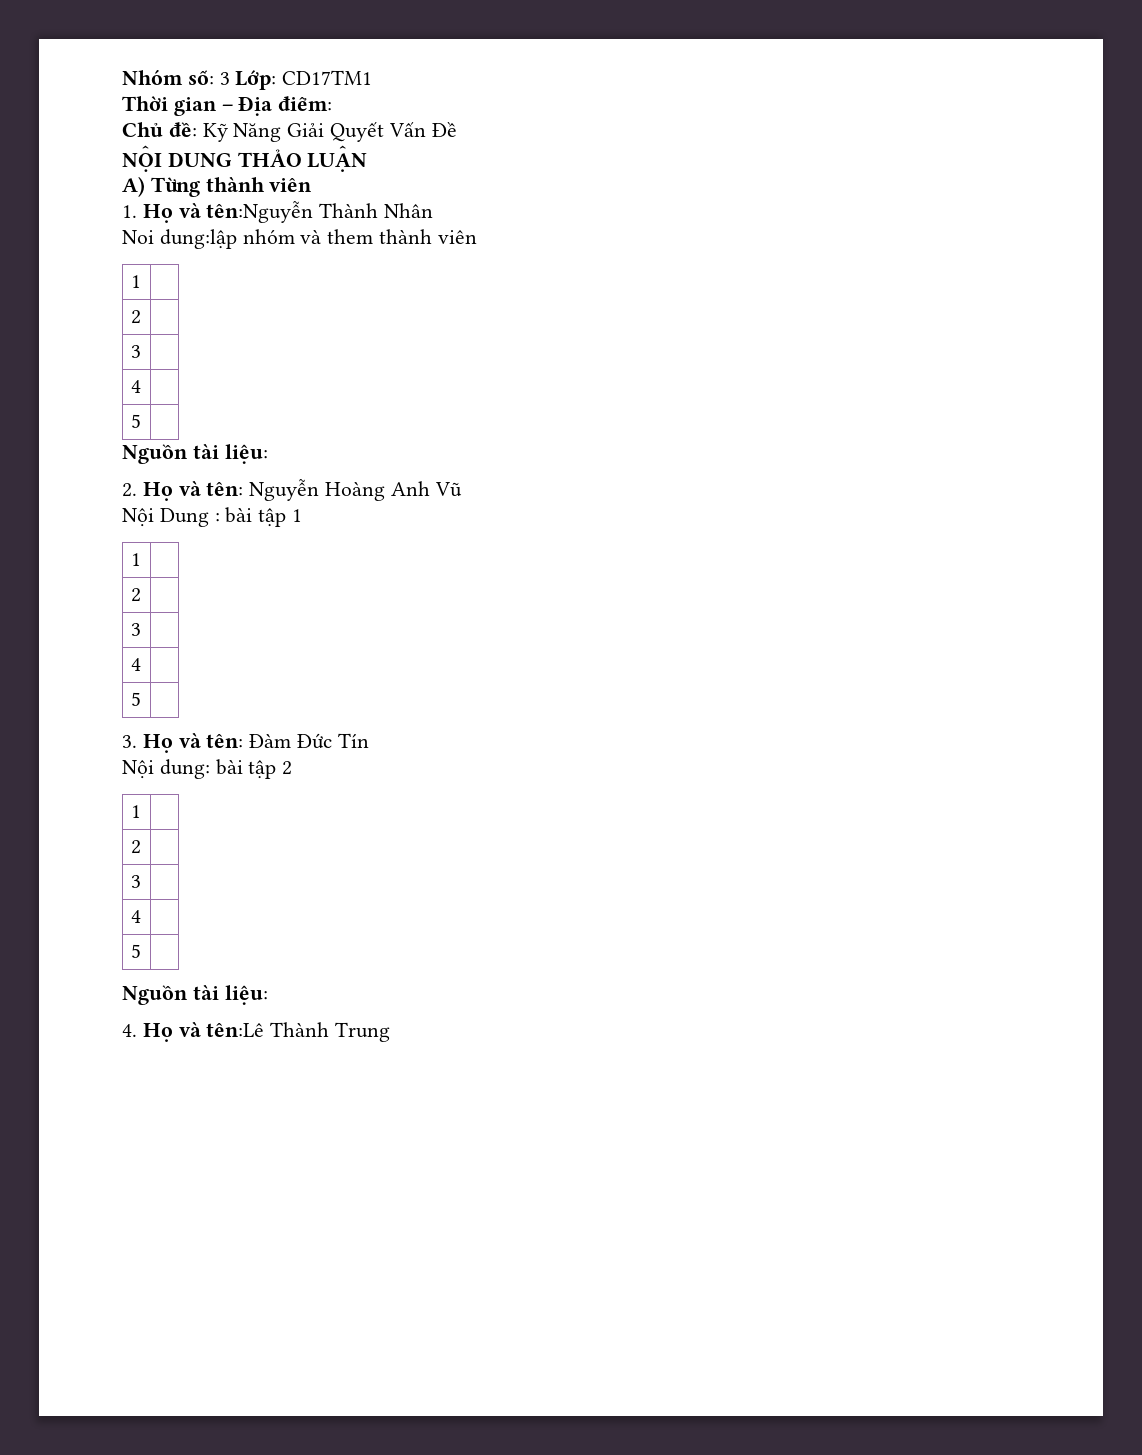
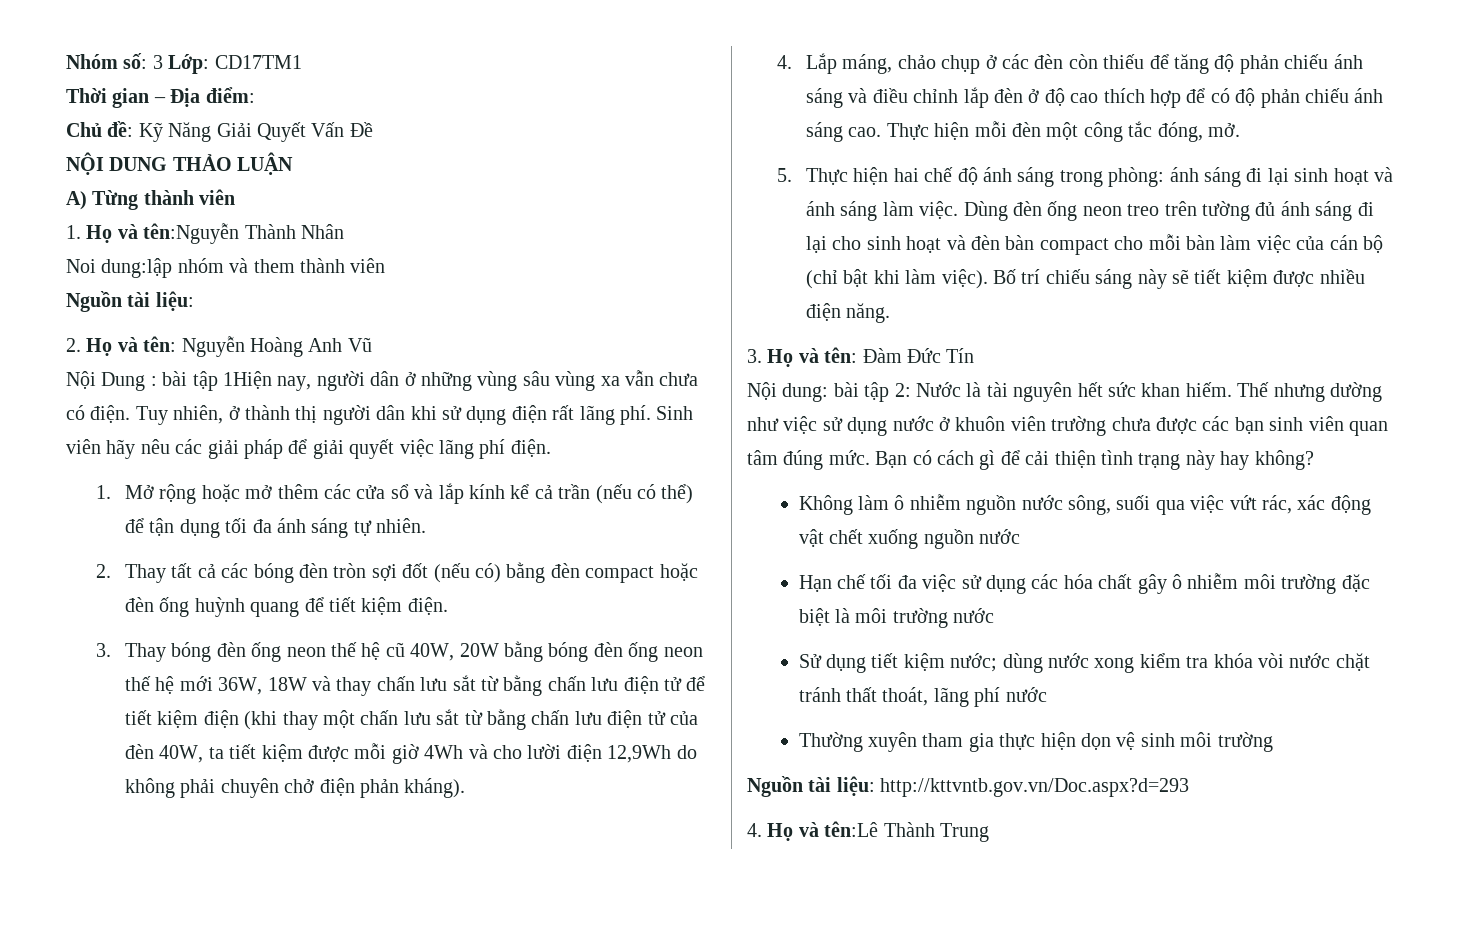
[130,275,141,288] [130,310,141,324] [130,345,141,358] [130,380,141,393] [130,414,141,428] // 1 | // 2 | // 3 | // 4 | // 5 | -> (386, 265) none
[292,509,303,522] [130,553,141,566] [130,588,141,602] [130,623,141,636] [130,658,141,671] [130,692,141,706] 1 // 1 | // 2 | // 3 | // 4 | // 5 | -> [223,370,699,391] [66,405,694,425] [66,439,551,459] [95,483,694,504] [125,518,427,538] [95,562,698,583] [125,597,448,617] [95,641,703,662] [125,675,706,696] [125,709,699,730] [125,743,697,764] [125,778,466,798] [776,53,1363,74] [806,87,1384,108] [806,121,1241,142] [776,167,1394,187] [806,201,1374,221] [806,234,1384,255] [806,269,1365,289] [806,303,891,323] 1Hiện nay, người dân ở những vùng sâu vùng xa vẫn chưa có điện. Tuy nhiên, ở thành thị người dân khi sử dụng điện rất lãng phí. Sinh viên hãy nêu các giải pháp để giải quyết việc lãng phí điện. // 1. Mở rộng hoặc mở thêm các cửa sổ và lắp kính kể cả trần (nếu có thể) để tận dụng tối đa ánh sáng tự nhiên. // 2. Thay tất cả các bóng đèn tròn sợi đốt (nếu có) bằng đèn compact hoặc đèn ống huỳnh quang để tiết kiệm điện. // 3. Thay bóng đèn ống neon thế hệ cũ 40W, 20W bằng bóng đèn ống neon thế hệ mới 36W, 18W và thay chấn lưu sắt từ bằng chấn lưu điện tử để tiết kiệm điện (khi thay một chấn lưu sắt từ bằng chấn lưu điện tử của đèn 40W, ta tiết kiệm được mỗi giờ 4Wh và cho lười điện 12,9Wh do không phải chuyên chở điện phản kháng). // 4. Lắp máng, chảo chụp ở các đèn còn thiếu để tăng độ phản chiếu ánh sáng và điều chỉnh lắp đèn ở độ cao thích hợp để có độ phản chiếu ánh sáng cao. Thực hiện mỗi đèn một công tắc đóng, mở. // 5. Thực hiện hai chế độ ánh sáng trong phòng: ánh sáng đi lại sinh hoạt và ánh sáng làm việc. Dùng đèn ống neon treo trên tường đủ ánh sáng đi lại cho sinh hoạt và đèn bàn compact cho mỗi bàn làm việc của cán bộ (chỉ bật khi làm việc). Bố trí chiếu sáng này sẽ tiết kiệm được nhiều điện năng.
[282,761,293,775] [130,805,141,818] [130,840,141,854] [130,875,141,888] [130,910,141,923] [130,944,141,958] [122,985,268,1005] 2 // 1 | // 2 | // 3 | // 4 | // 5 | // Nguồn tài liệu: -> [894,382,1382,402] [747,416,1388,436] [747,450,1314,470] [798,494,1371,515] [798,529,1021,549] [798,573,1370,594] [798,608,995,628] [798,653,1370,673] [798,687,1047,707] [798,732,1273,752] [747,776,1190,797] 2: Nước là tài nguyên hết sức khan hiếm. Thế nhưng dường như việc sử dụng nước ở khuôn viên trường chưa được các bạn sinh viên quan tâm đúng mức. Bạn có cách gì để cải thiện tình trạng này hay không? // Không làm ô nhiễm nguồn nước sông, suối qua việc vứt rác, xác động vật chết xuống nguồn nước // Hạn chế tối đa việc sử dụng các hóa chất gây ô nhiễm môi trường đặc biệt là môi trường nước // Sử dụng tiết kiệm nước; dùng nước xong kiểm tra khóa vòi nước chặt tránh thất thoát, lãng phí nước // Thường xuyên tham gia thực hiện dọn vệ sinh môi trường // Nguồn tài liệu: http://kttvntb.gov.vn/Doc.aspx?d=293

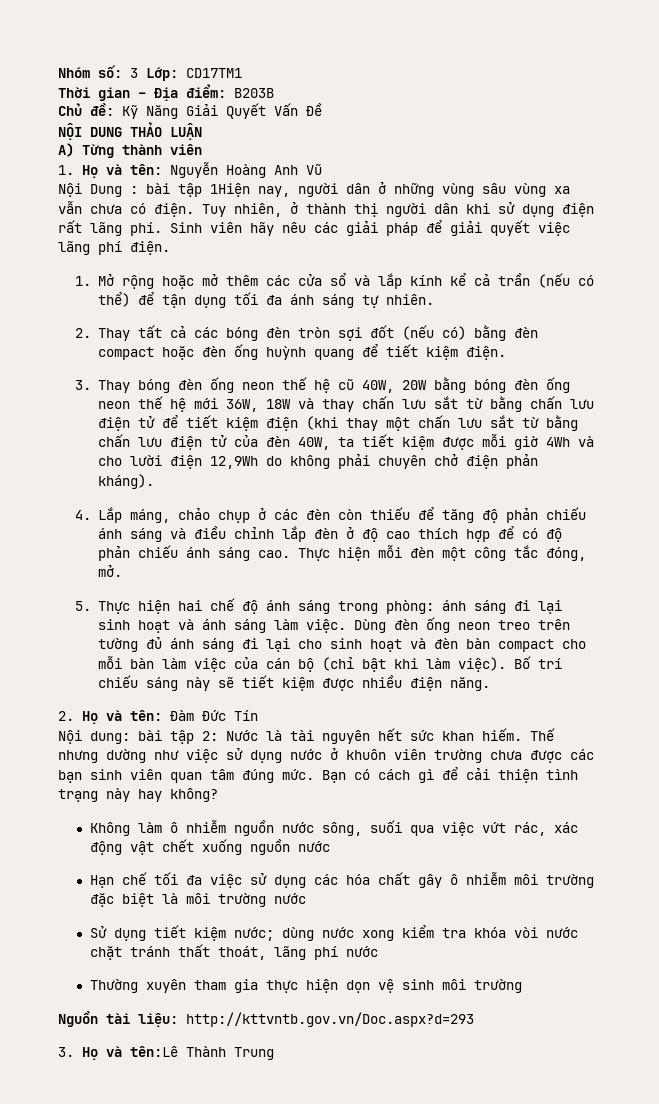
(255, 95) none -> [234,88,274,98] B203B
[143,223,344,244] [66,258,386,278] [66,291,194,312] [66,337,138,356] tên:Nguyễn Thành Nhân // Noi dung:lập nhóm và them thành viên // Nguồn tài liệu: // 2. Họ và -> (122, 169) none
[747,349,762,363] 3. -> [58,711,74,721] 2.
[747,823,762,837] 4. -> [58,1047,74,1057] 3.

